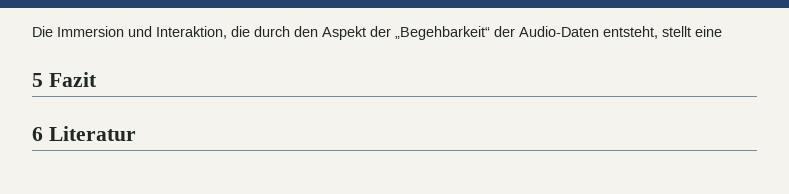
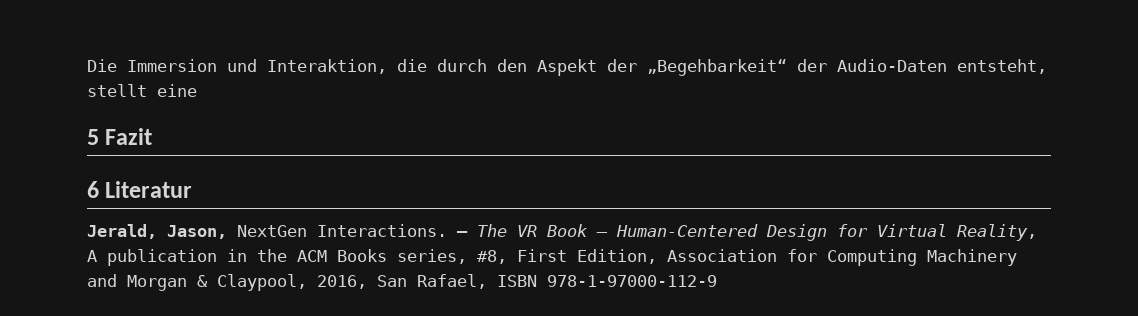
(136, 133) none -> [87,224,1037,241] [87,249,1017,266] [87,274,717,291] // Jerald, Jason, NextGen Interactions. – The VR Book – Human-Centered Design for Virtual Reality, A publication in the ACM Books series, #8, First Edition, Association for Computing Machinery and Morgan & Claypool, 2016, San Rafael, ISBN 978-1-97000-112-9

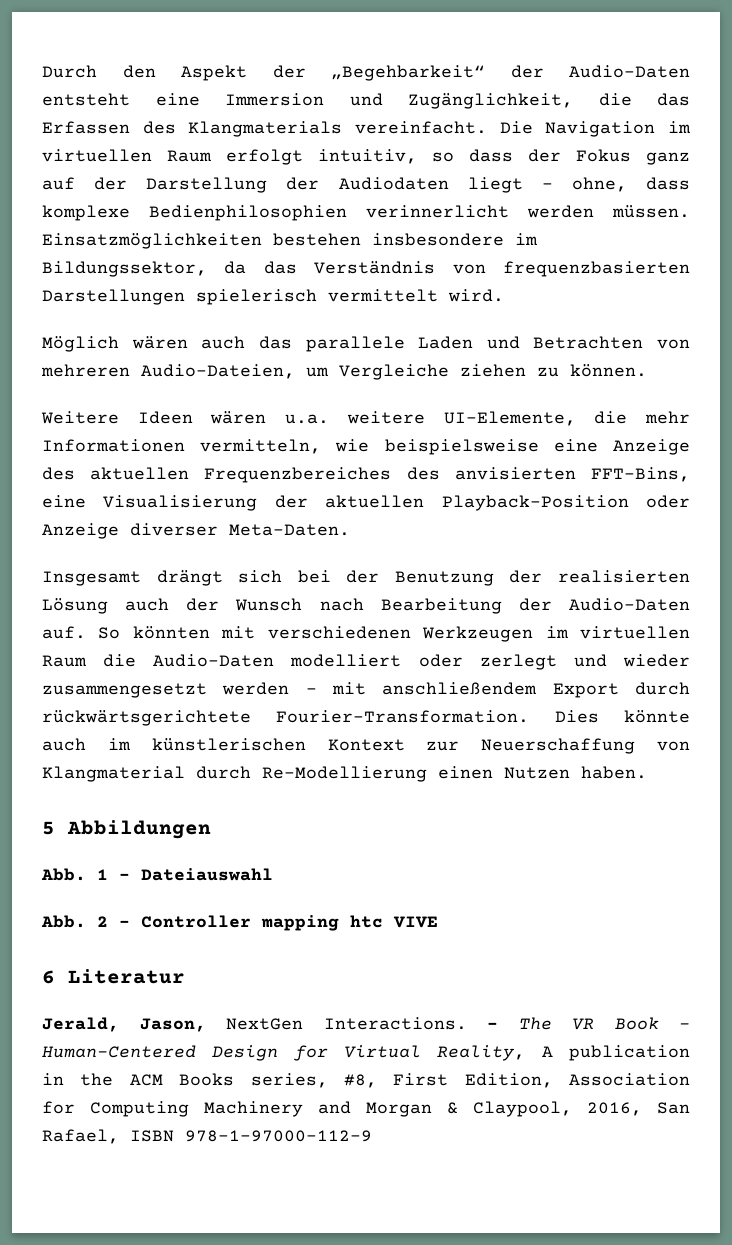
[87,59,487,74] Die Immersion und Interaktion, die durch -> [42,65,97,78] Durch
[957,59,1047,74] [87,84,197,97] [87,128,153,145] entsteht, stellt eine // 5 Fazit -> [42,93,690,109] [42,121,692,137] [42,149,690,165] [42,177,690,193] [42,205,690,221] [42,233,538,249] [42,261,690,277] [42,289,504,305] [42,336,690,352] [41,364,647,380] [41,411,690,426] [42,439,690,455] [42,467,690,483] [42,495,690,511] [42,523,350,539] [42,570,690,586] [42,598,691,614] [42,626,690,642] [42,654,690,670] [42,682,690,698] [42,710,691,726] [42,738,690,754] [42,766,647,782] [42,820,211,839] [41,868,273,881] [41,915,438,931] entsteht eine Immersion und Zugänglichkeit, die das Erfassen des Klangmaterials vereinfacht. Die Navigation im virtuellen Raum erfolgt intuitiv, so dass der Fokus ganz auf der Darstellung der Audiodaten liegt – ohne, dass komplexe Bedienphilosophien verinnerlicht werden müssen. Einsatzmöglichkeiten bestehen insbesondere im Bildungssektor, da das Verständnis von frequenzbasierten Darstellungen spielerisch vermittelt wird. // Möglich wären auch das parallele Laden und Betrachten von mehreren Audio-Dateien, um Vergleiche ziehen zu können. // Weitere Ideen wären u.a. weitere UI-Elemente, die mehr Informationen vermitteln, wie beispielsweise eine Anzeige des aktuellen Frequenzbereiches des anvisierten FFT-Bins, eine Visualisierung der aktuellen Playback-Position oder Anzeige diverser Meta-Daten. // Insgesamt drängt sich bei der Benutzung der realisierten Lösung auch der Wunsch nach Bearbeitung der Audio-Daten auf. So könnten mit verschiedenen Werkzeugen im virtuellen Raum die Audio-Daten modelliert oder zerlegt und wieder zusammengesetzt werden – mit anschließendem Export durch rückwärtsgerichtete Fourier-Transformation. Dies könnte auch im künstlerischen Kontext zur Neuerschaffung von Klangmaterial durch Re-Modellierung einen Nutzen haben. // 5 Abbildungen // Abb. 1 – Dateiauswahl // Abb. 2 – Controller mapping htc VIVE

